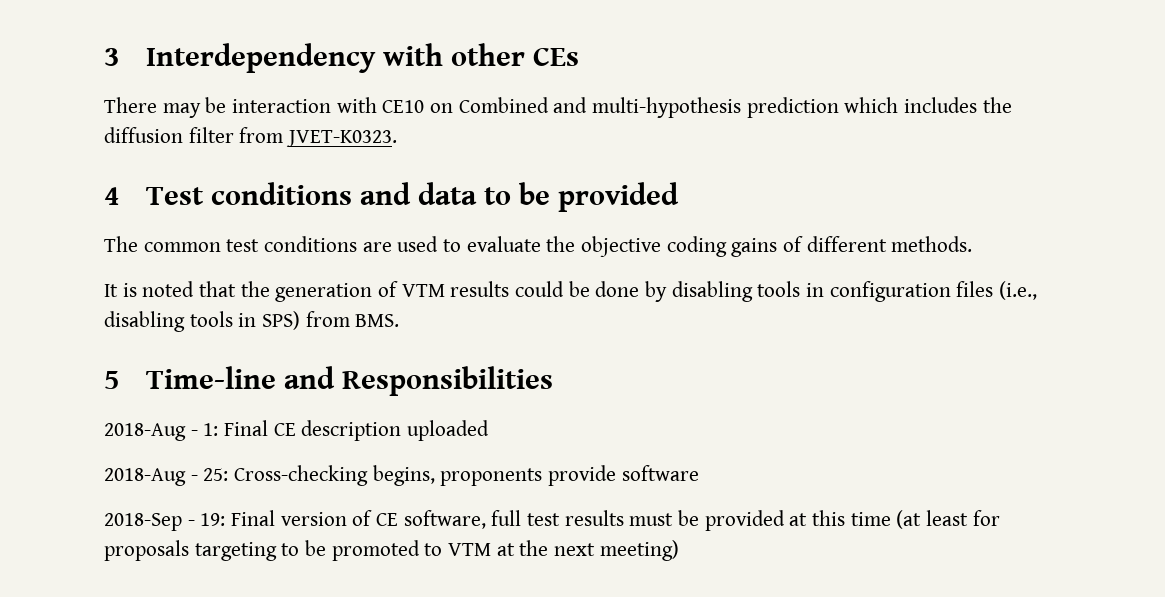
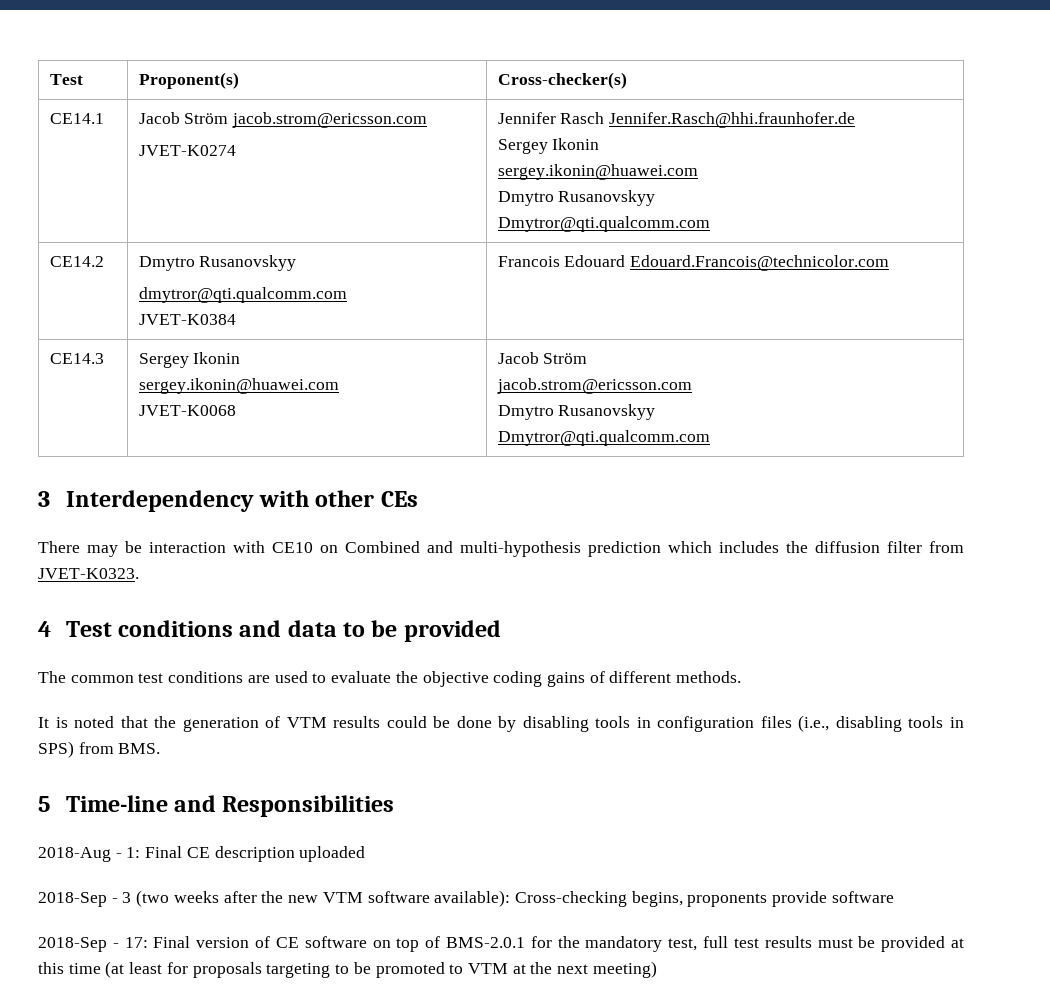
(104, 57) none -> [49,74,83,85] [138,72,239,89] [497,72,627,89] [49,113,104,124] [138,112,428,128] [138,145,236,156] [497,112,856,128] [497,138,600,154] [497,164,698,180] [497,190,656,206] [497,216,710,232] [49,256,104,267] [138,255,297,271] [138,287,347,303] [138,314,236,325] [497,255,890,271] [49,353,104,364] [138,352,241,368] [138,378,339,394] [138,405,236,416] [497,352,588,364] [496,378,692,394] [497,404,656,420] [497,430,710,446] Test | Proponent(s) | Cross-checker(s) // CE14.1 | Jacob Ström jacob.strom@ericsson.com // JVET-K0274 | Jennifer Rasch Jennifer.Rasch@hhi.fraunhofer.de // Sergey Ikonin // sergey.ikonin@huawei.com // Dmytro Rusanovskyy // Dmytror@qti.qualcomm.com // CE14.2 | Dmytro Rusanovskyy // dmytror@qti.qualcomm.com // JVET-K0384 | Francois Edouard Edouard.Francois@technicolor.com // CE14.3 | Sergey Ikonin // sergey.ikonin@huawei.com // JVET-K0068 | Jacob Ström // jacob.strom@ericsson.com // Dmytro Rusanovskyy // Dmytror@qti.qualcomm.com //
[104,468,229,486] 2018-Aug - 25: -> [38,890,511,907] 2018-Sep - 3 (two weeks after the new VTM software available):
[200,513,226,526] 19: -> [124,937,148,948] 17:
[403,510,486,529] software, -> [304,936,698,952] software on top of BMS-2.0.1 for the mandatory test,

